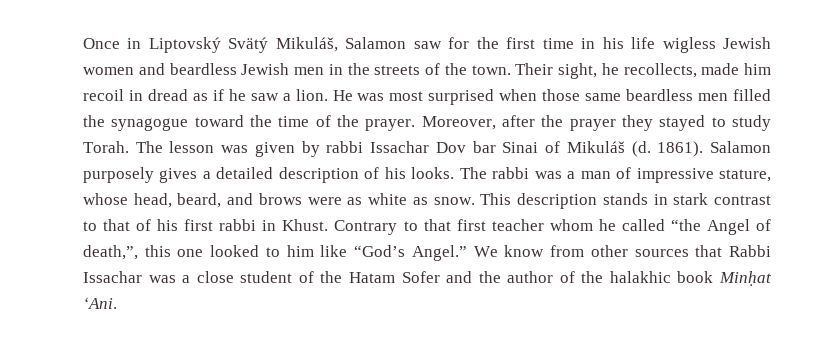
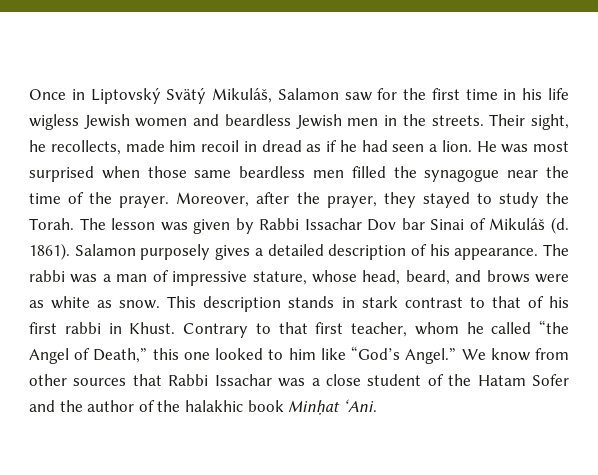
[374,63,511,75] streets of the town. -> [431,115,484,126] streets.
[250,93,279,101] saw -> [361,140,425,152] had seen
[194,115,244,127] toward -> [507,170,539,178] near
[569,119,616,131] prayer -> [326,196,377,208] prayer,
(771, 123) none -> [545,192,569,204] the
[326,141,364,153] rabbi -> [259,218,300,230] Rabbi
[411,167,455,179] looks. -> [454,248,539,260] appearance.
[491,219,544,231] teacher -> [351,322,407,337] teacher,
[83,245,138,260] death,”, -> [93,348,148,363] Death,”

